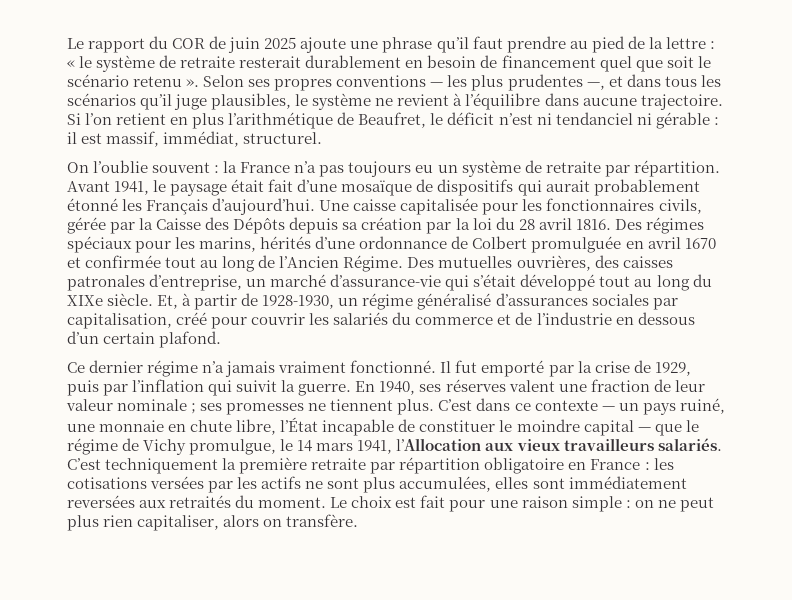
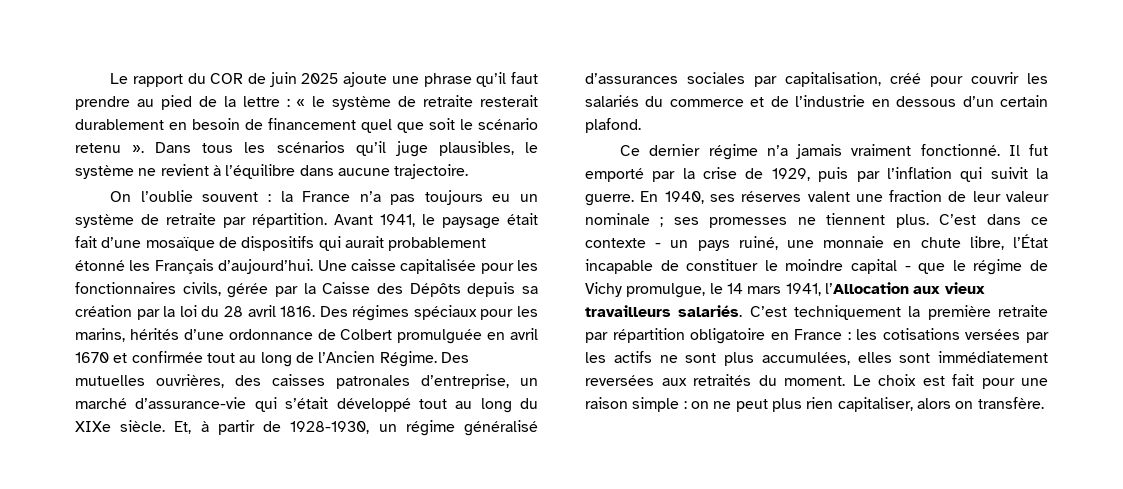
[203,74,661,91] Selon ses propres conventions — les plus prudentes —, et dans -> [155,142,192,153] Dans
[67,112,719,129] [67,131,323,147] Si l’on retient en plus l’arithmétique de Beaufret, le déficit n’est ni tendanciel ni gérable : il est massif, immédiat, structurel. -> (469, 171) none
[601,406,615,411] — -> [655,243,662,248] -
[637,427,651,432] — -> [904,266,911,271] -

